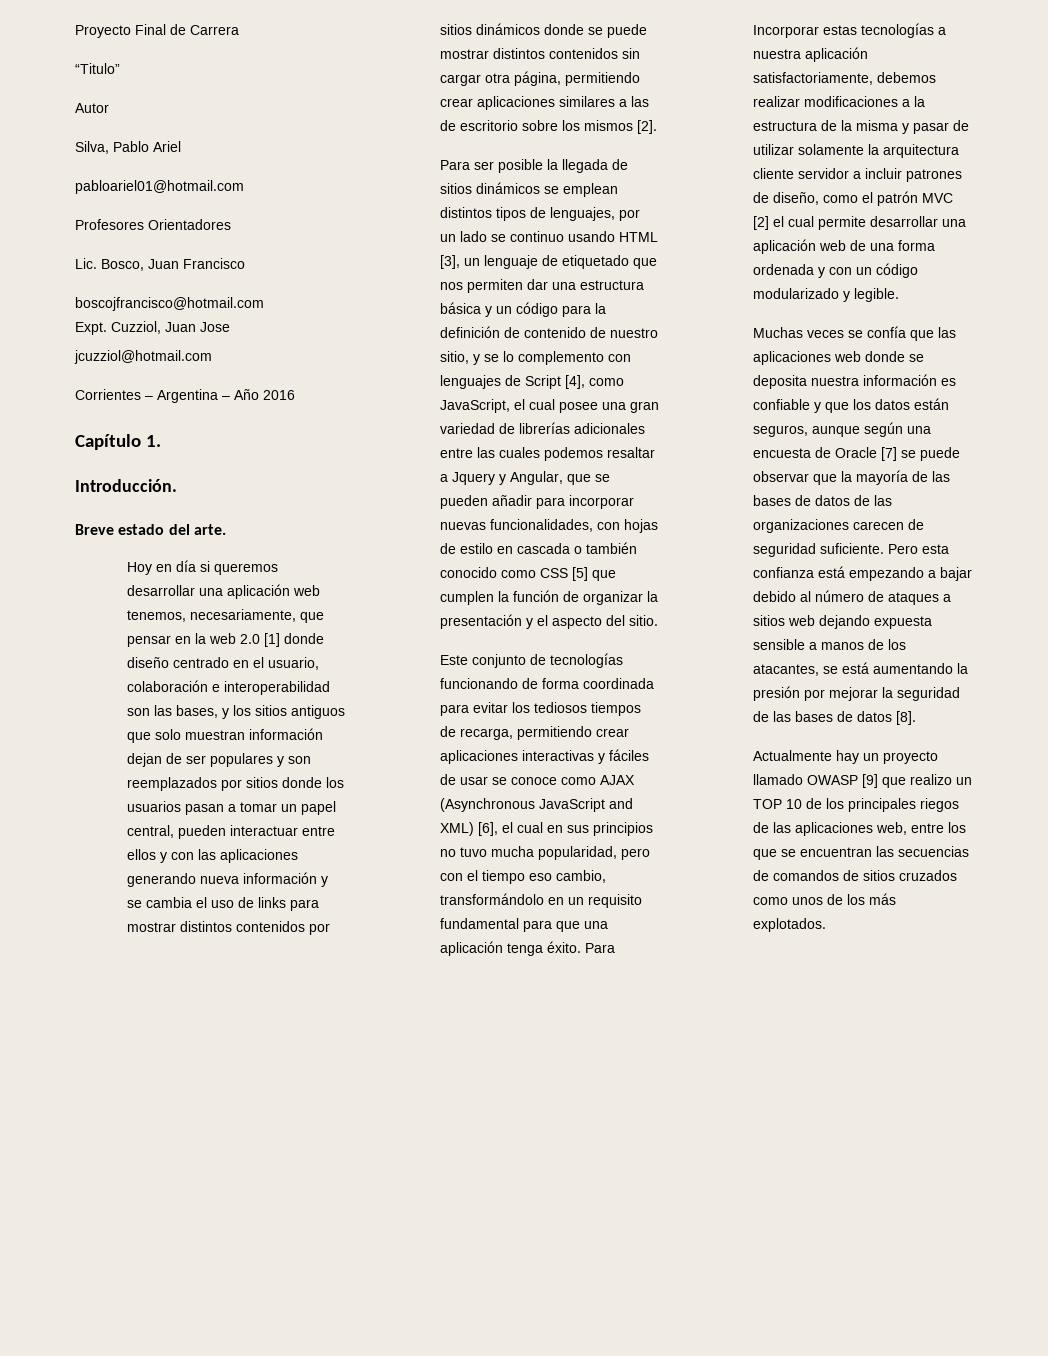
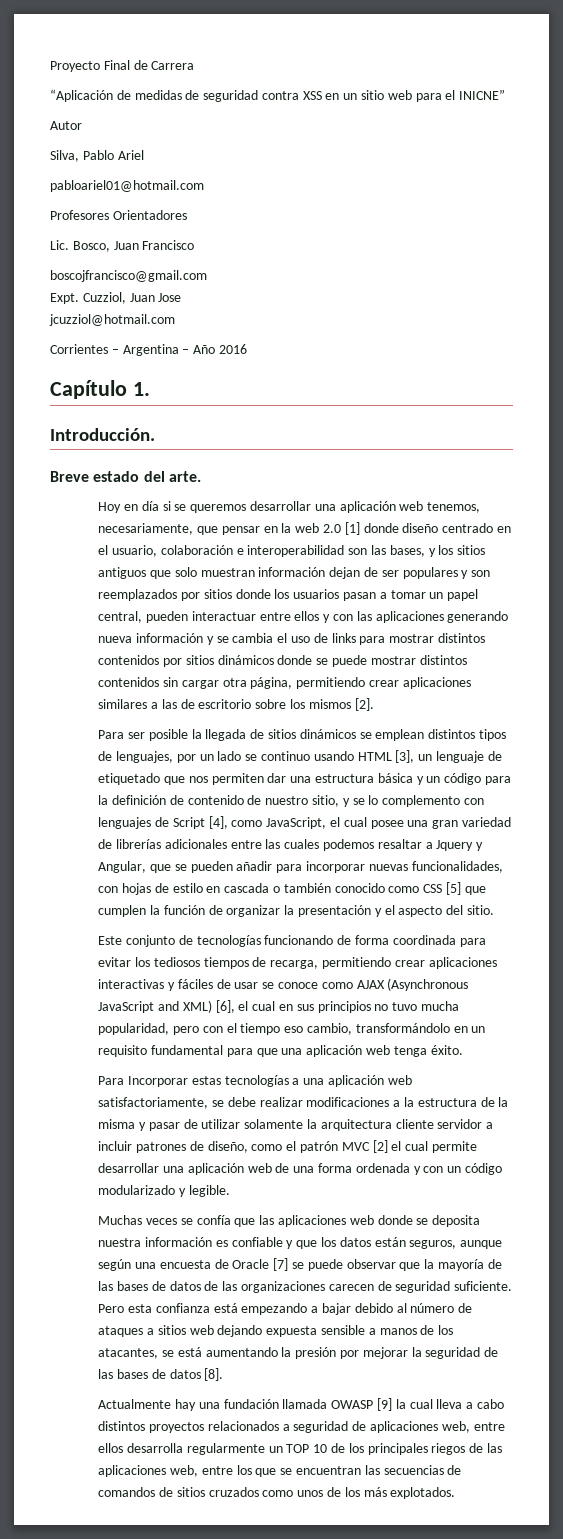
[75,63,120,74] “Titulo” -> [50,89,506,102] “Aplicación de medidas de seguridad contra XSS en un sitio web para el INICNE”
[75,297,264,311] boscojfrancisco@hotmail.com -> [50,270,207,282] boscojfrancisco@gmail.com
(211, 566) none -> [174,504,187,511] se
(504, 948) none -> [365,1045,390,1055] web
(582, 947) none -> (463, 1050) //
[753,47,869,62] [753,72,937,85] nuestra aplicación satisfactoriamente, debemos -> [303,1075,412,1087] [98,1097,256,1109] una aplicación web satisfactoriamente, se debe
[863,751,939,764] [753,774,953,788] un proyecto llamado OWASP [9] que realizo -> [198,1398,504,1411] [98,1421,505,1433] [98,1443,265,1455] una fundación llamada OWASP [9] la cual lleva a cabo distintos proyectos relacionados a seguridad de aplicaciones web, entre ellos desarrolla regularmente

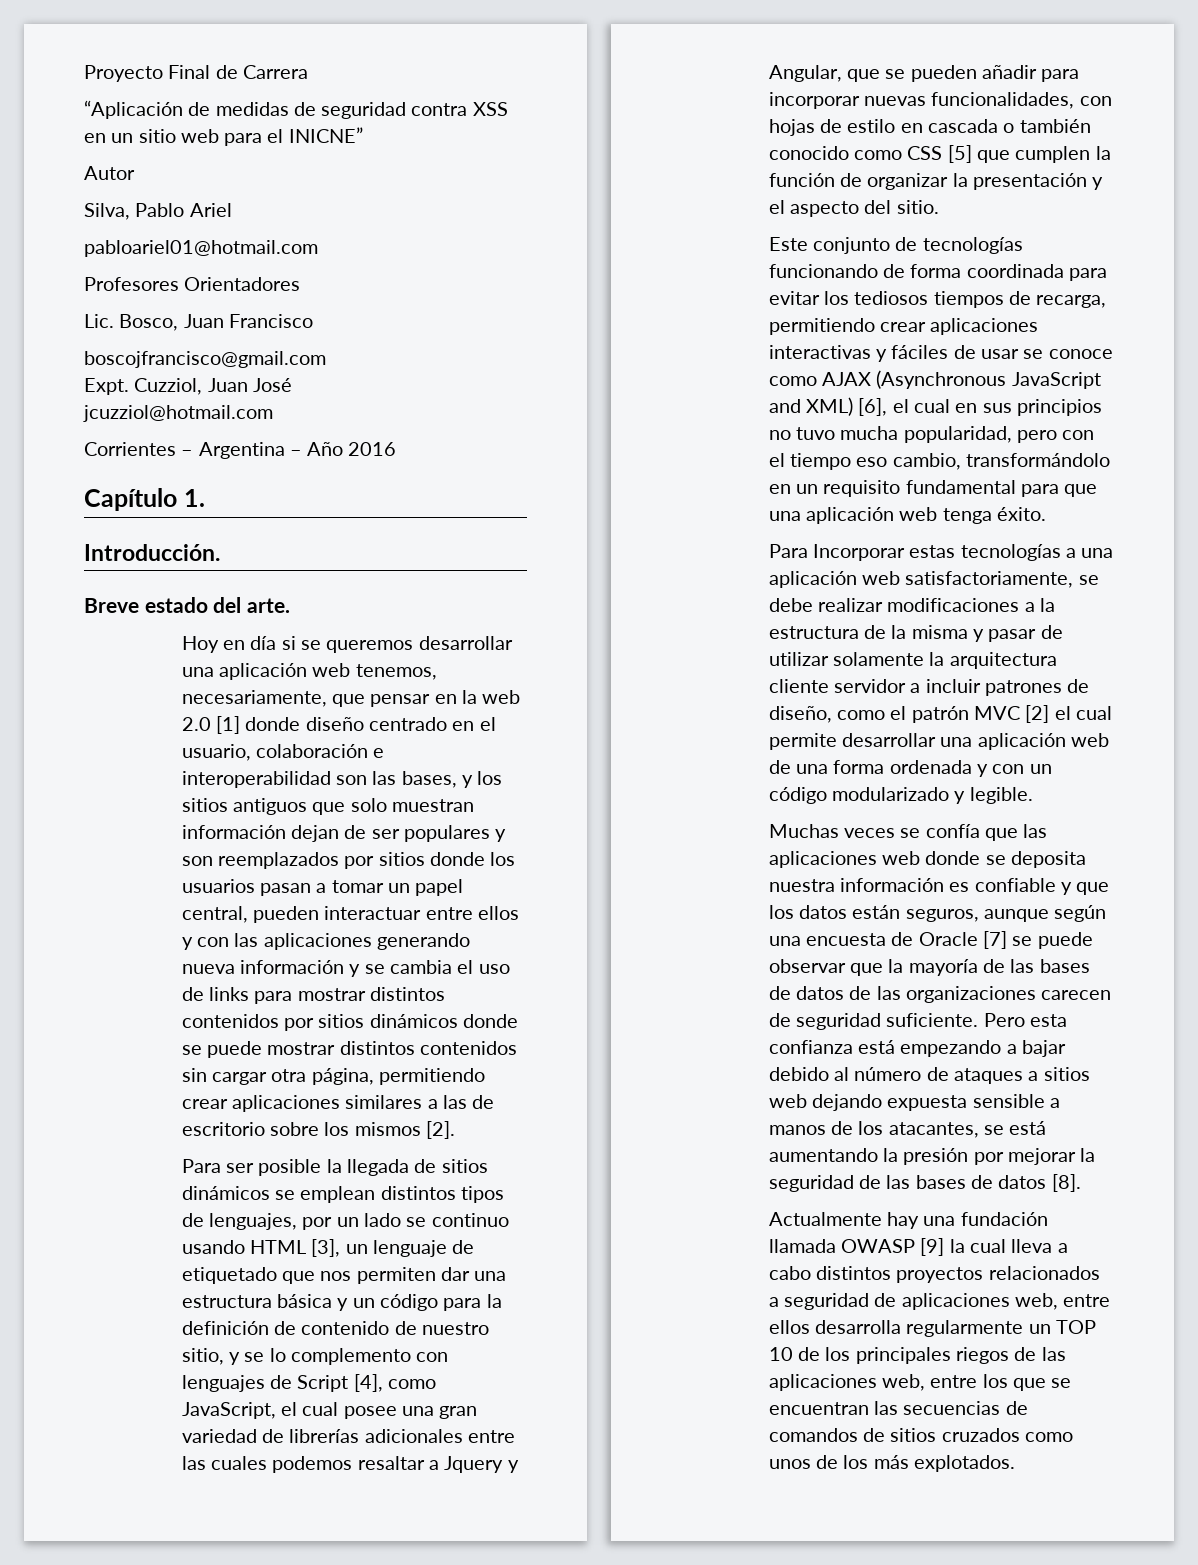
[158,293,182,302] Jose -> [252,378,292,392] José

